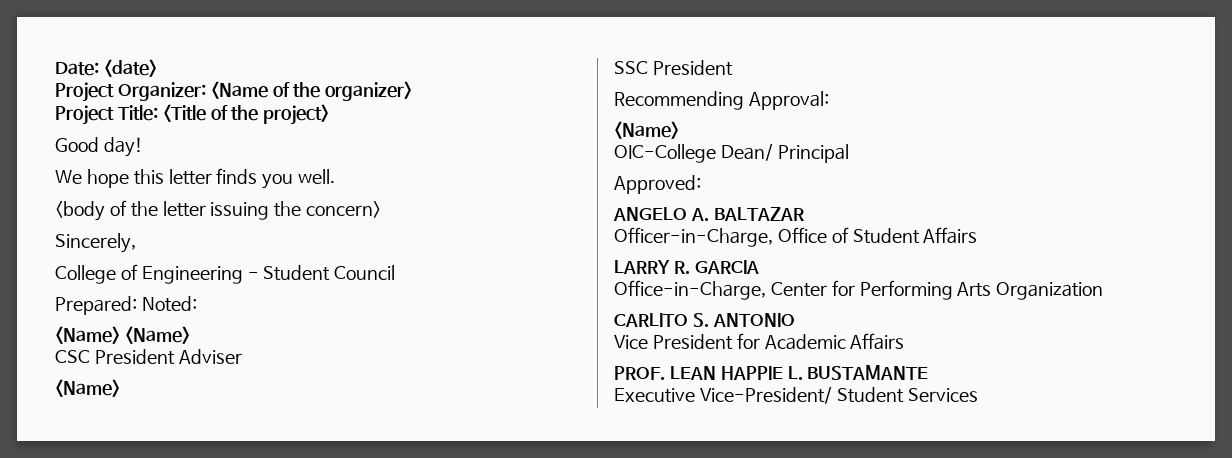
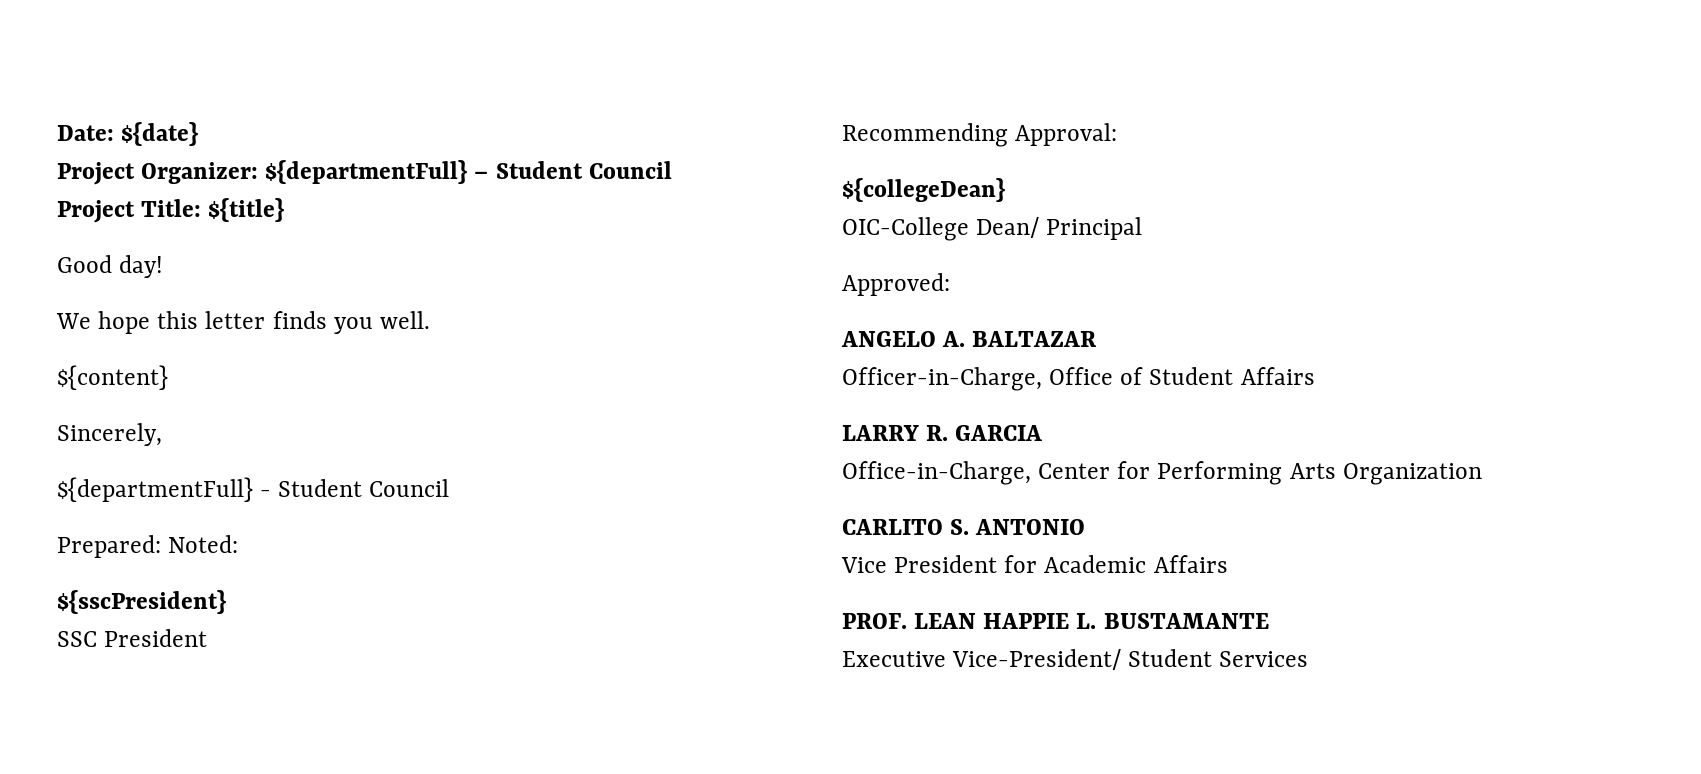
[103,59,157,77] <date> -> [121,122,199,146] ${date}
[210,81,413,101] [55,104,330,125] <Name of the organizer> // Project Title: <Title of the project> -> [265,160,672,184] [57,198,285,223] ${departmentFull} – Student Council // Project Title: ${title}
[55,200,382,221] [55,233,136,253] [55,264,243,284] <body of the letter issuing the concern> // Sincerely, // College of Engineering -> [57,365,168,390] [57,423,162,446] [57,477,253,502] ${content} // Sincerely, // ${departmentFull}
[55,326,190,344] [55,349,242,365] [55,379,120,397] <Name> <Name> // CSC President Adviser // <Name> -> [57,590,226,614] ${sscPresident}
[614,121,679,139] <Name> -> [842,178,1005,202] ${collegeDean}

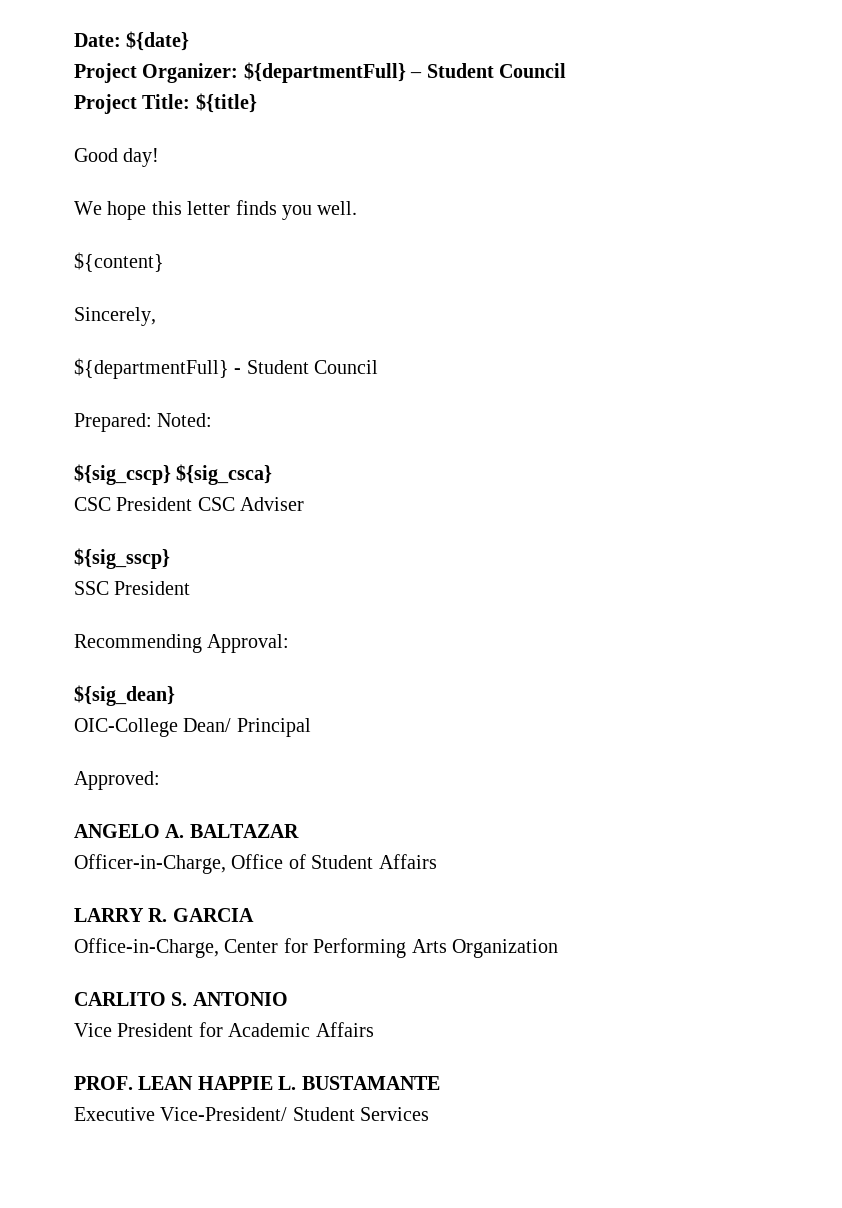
[57,590,226,614] ${sscPresident} -> [74,464,273,485] [74,497,305,511] [74,548,170,569] ${sig_cscp} ${sig_csca} // CSC President CSC Adviser // ${sig_sscp}
[842,178,1005,202] ${collegeDean} -> [74,685,175,706] ${sig_dean}

